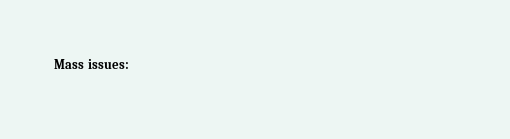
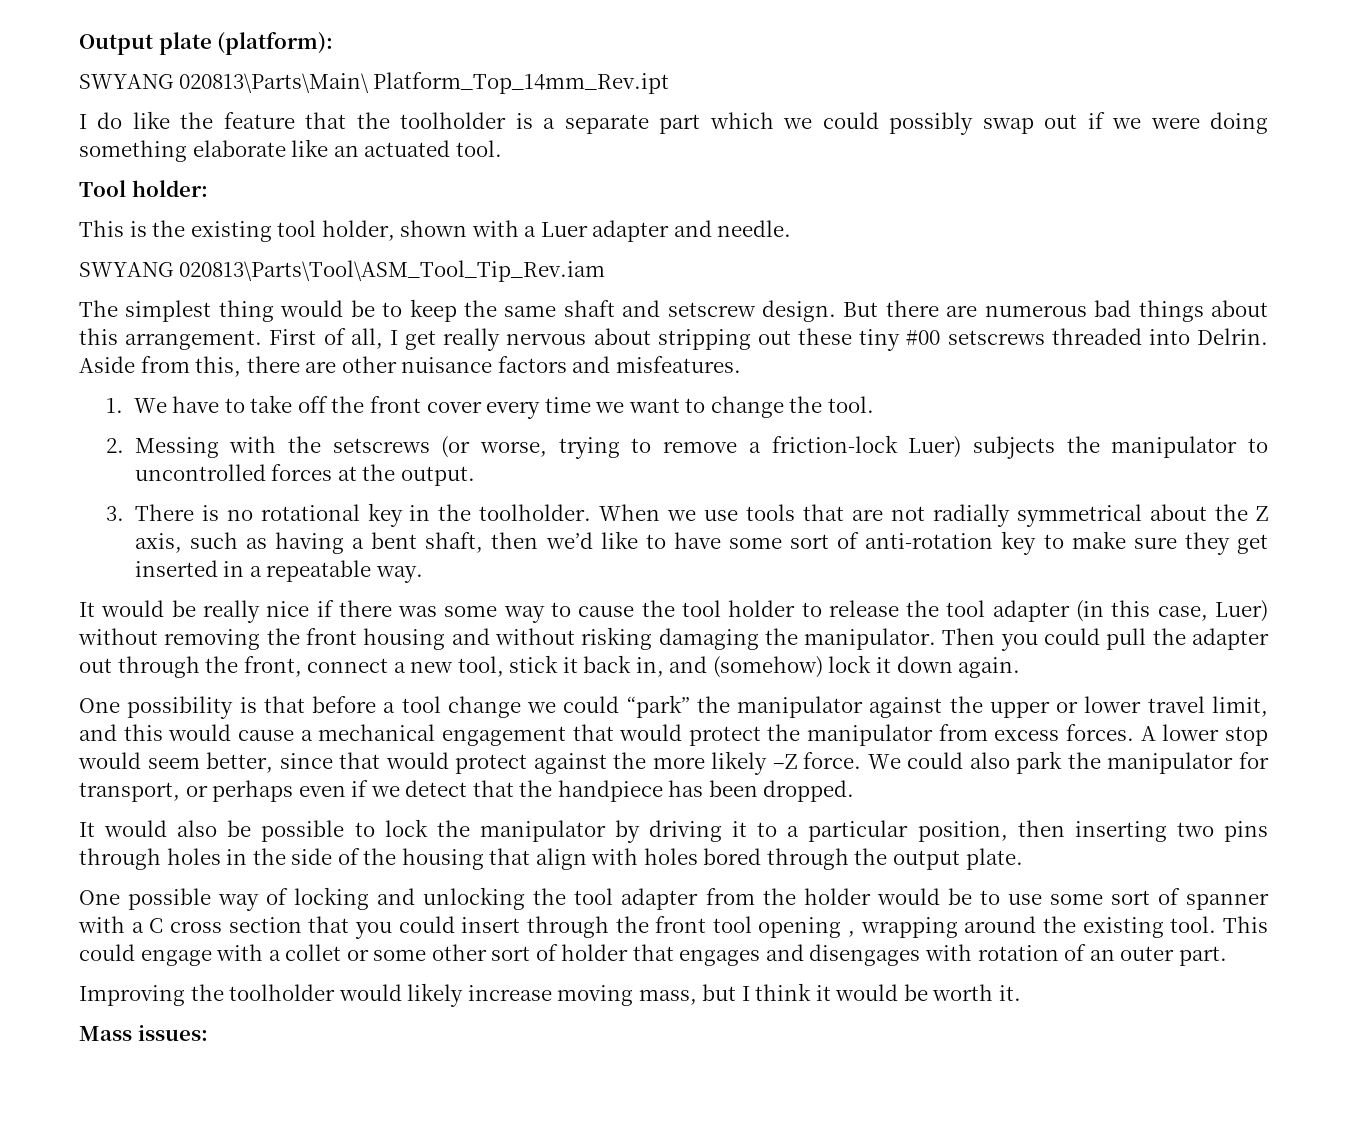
(54, 64) none -> [79,32,334,55] [79,72,670,94] [79,111,1268,135] [79,139,502,162] [79,180,208,197] [79,220,792,242] [79,260,605,282] [79,299,1269,322] [79,328,1268,351] [79,356,741,377] [106,395,874,419] [106,435,1268,459] [134,464,475,486] [106,503,1268,527] [134,531,1269,555] [134,560,423,583] [79,600,1269,623] [78,627,1269,651] [79,655,1021,678] [79,695,1269,719] [79,724,1269,746] [78,751,1269,775] [79,780,855,802] [79,819,1269,843] [79,848,1023,870] [79,887,1269,911] [78,916,1268,939] [79,944,1227,966] [79,983,1022,1007] Output plate (platform): // SWYANG 020813\Parts\Main\ Platform_Top_14mm_Rev.ipt // I do like the feature that the toolholder is a separate part which we could possibly swap out if we were doing something elaborate like an actuated tool. // Tool holder: // This is the existing tool holder, shown with a Luer adapter and needle. // SWYANG 020813\Parts\Tool\ASM_Tool_Tip_Rev.iam // The simplest thing would be to keep the same shaft and setscrew design. But there are numerous bad things about this arrangement. First of all, I get really nervous about stripping out these tiny #00 setscrews threaded into Delrin. Aside from this, there are other nuisance factors and misfeatures. // 1. We have to take off the front cover every time we want to change the tool. // 2. Messing with the setscrews (or worse, trying to remove a friction-lock Luer) subjects the manipulator to uncontrolled forces at the output. // 3. There is no rotational key in the toolholder. When we use tools that are not radially symmetrical about the Z axis, such as having a bent shaft, then we’d like to have some sort of anti-rotation key to make sure they get inserted in a repeatable way. // It would be really nice if there was some way to cause the tool holder to release the tool adapter (in this case, Luer) without removing the front housing and without risking damaging the manipulator. Then you could pull the adapter out through the front, connect a new tool, stick it back in, and (somehow) lock it down again. // One possibility is that before a tool change we could “park” the manipulator against the upper or lower travel limit, and this would cause a mechanical engagement that would protect the manipulator from excess forces. A lower stop would seem better, since that would protect against the more likely –Z force. We could also park the manipulator for transport, or perhaps even if we detect that the handpiece has been dropped. // It would also be possible to lock the manipulator by driving it to a particular position, then inserting two pins through holes in the side of the housing that align with holes bored through the output plate. // One possible way of locking and unlocking the tool adapter from the holder would be to use some sort of spanner with a C cross section that you could insert through the front tool opening , wrapping around the existing tool. This could engage with a collet or some other sort of holder that engages and disengages with rotation of an outer part. // Improving the toolholder would likely increase moving mass, but I think it would be worth it. //

